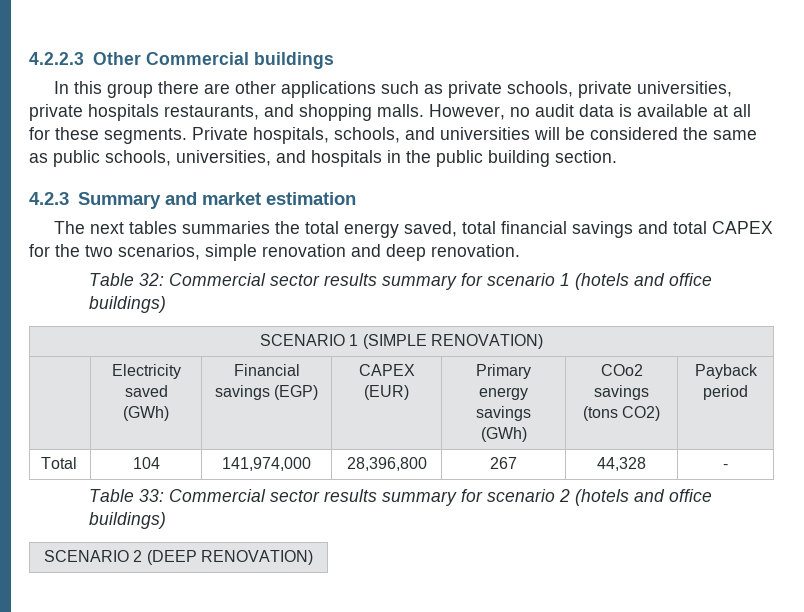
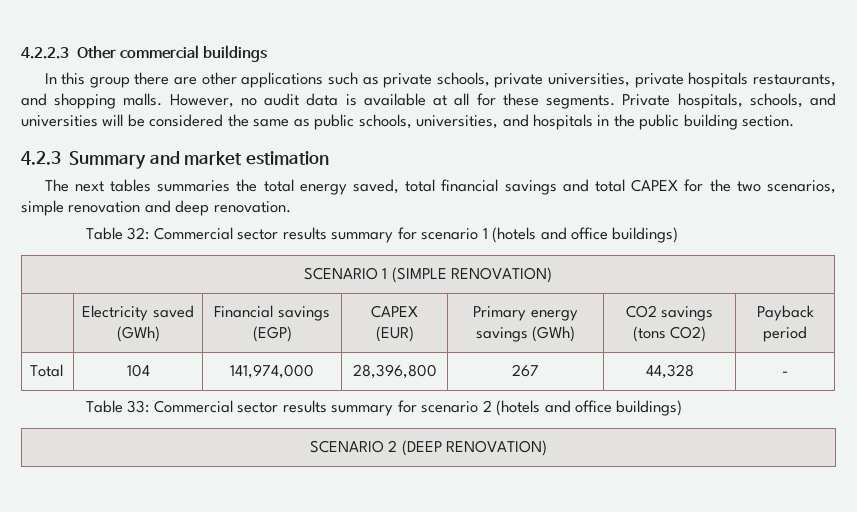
[145,52,249,65] Commercial -> [120,45,200,59] commercial
[600,364,643,376] COo2 -> [625,305,657,318] CO2

